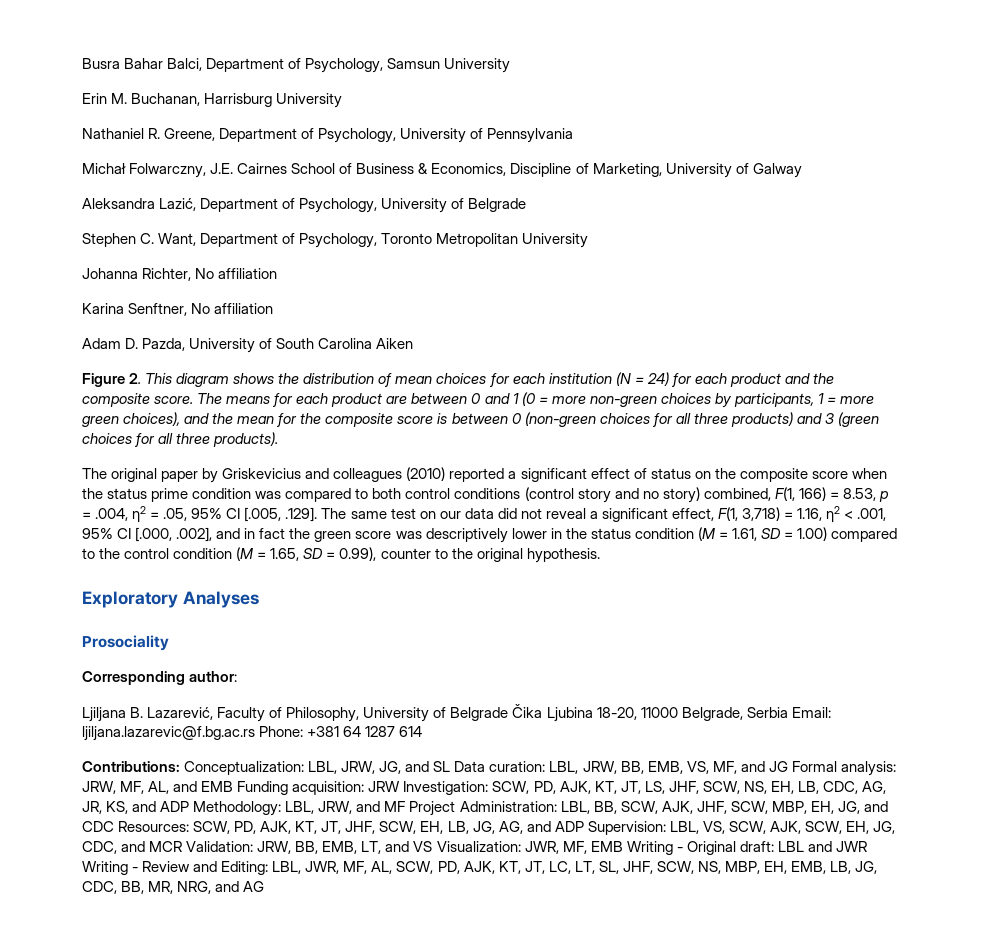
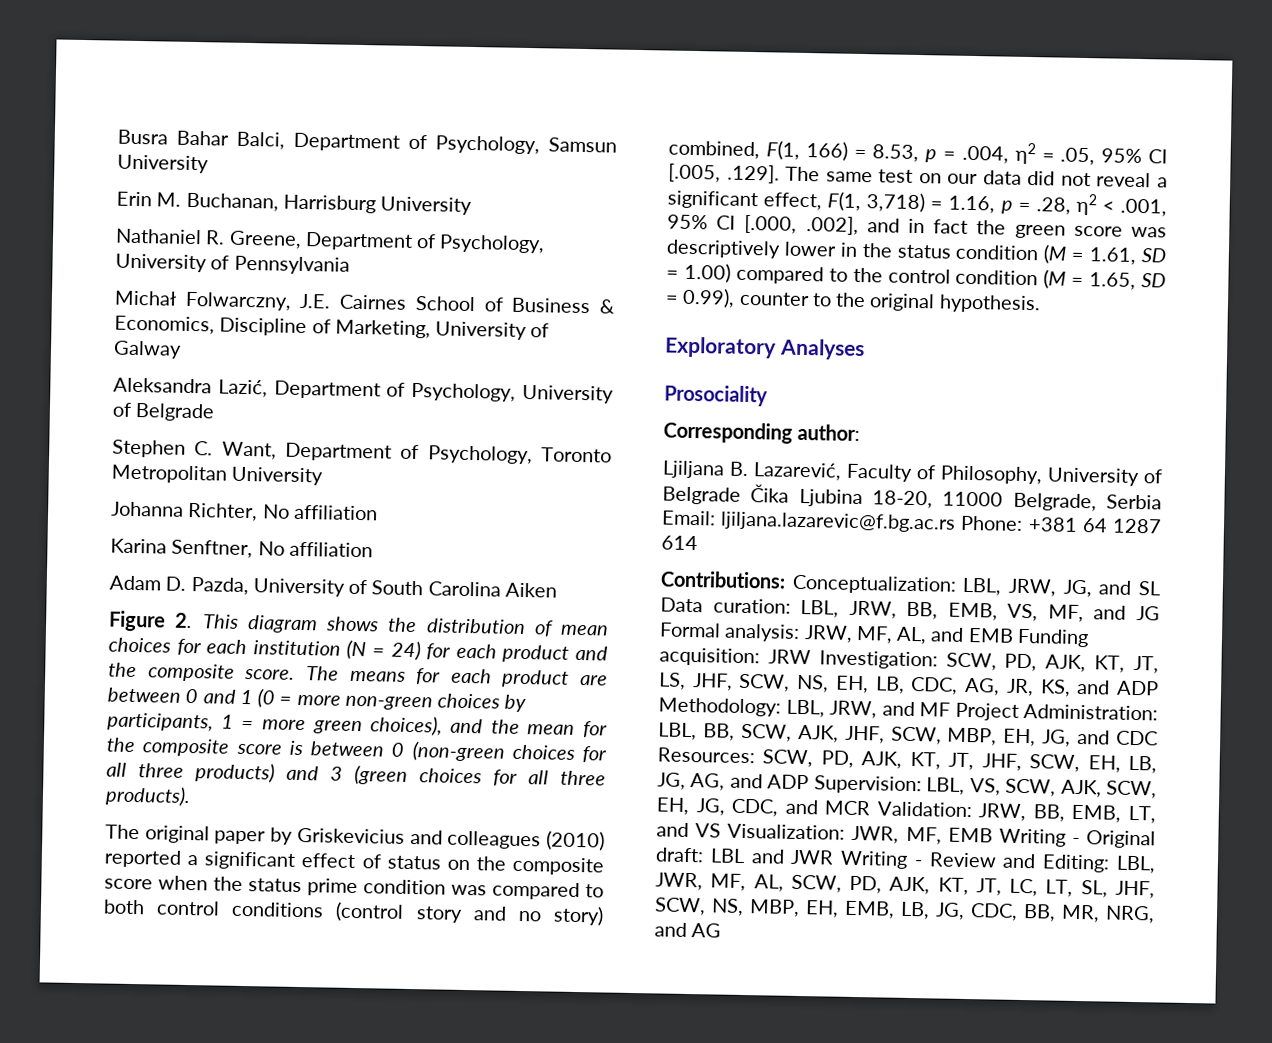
(823, 514) none -> [1000,197,1071,215] p = .28,

